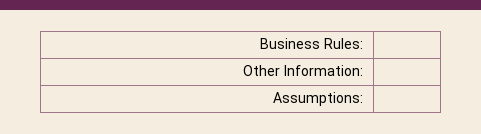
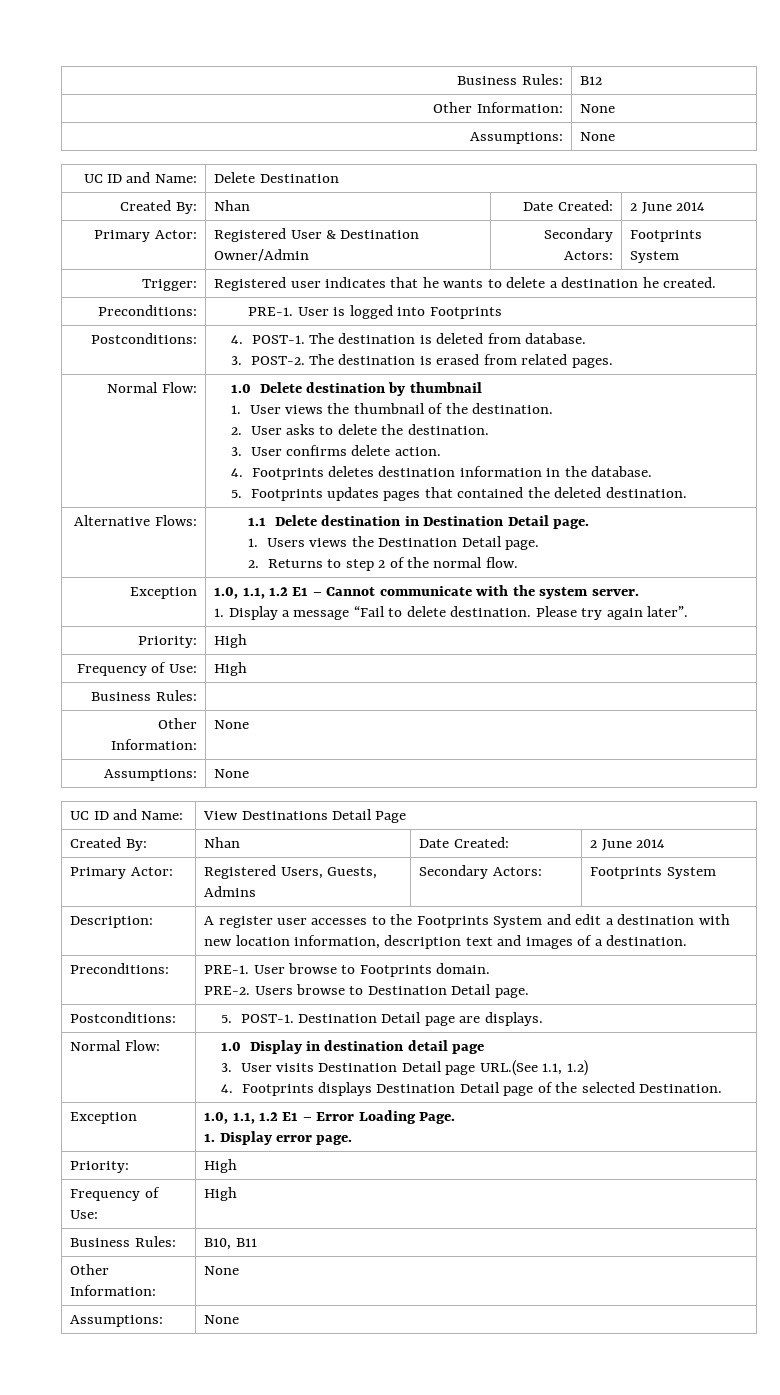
[260,38,364,49] [243,65,364,76] [273,92,364,106] Business Rules: | // Other Information: | // Assumptions: | -> [457,74,563,85] [580,76,603,85] [433,102,563,113] [580,104,616,113] [469,132,563,144] [580,132,616,141] [83,172,197,183] [214,172,339,183] [120,200,197,214] [214,200,251,211] [523,200,613,211] [630,202,705,214] [94,230,197,242] [214,228,420,242] [214,249,310,261] [543,228,613,242] [563,251,613,260] [630,230,703,242] [630,251,680,263] [141,279,197,291] [214,277,717,291] [97,305,197,316] [248,305,502,319] [90,333,197,344] [231,333,587,344] [231,354,613,368] [107,382,197,393] [231,382,482,396] [231,403,554,414] [231,424,489,435] [231,445,441,456] [231,466,653,480] [231,487,687,501] [74,515,197,526] [248,515,589,529] [248,536,539,550] [248,557,518,571] [129,587,197,599] [214,585,639,599] [214,606,689,620] [137,636,197,648] [214,634,248,648] [77,662,197,676] [214,662,248,676] [91,690,197,701] [157,718,197,729] [110,739,197,750] [214,720,250,729] [103,769,197,781] [214,769,250,778] [70,809,184,820] [203,809,407,823] [70,837,147,851] [204,837,241,848] [419,837,509,848] [590,839,665,851] [70,867,173,879] [204,865,377,879] [204,886,257,897] [419,865,542,879] [590,867,716,879] [70,916,154,928] [204,914,730,928] [204,935,688,949] [70,963,170,974] [204,963,491,977] [204,984,529,998] [70,1012,177,1023] [221,1012,543,1026] [70,1040,160,1051] [221,1040,485,1054] [221,1060,588,1076] [221,1082,723,1096] [70,1112,138,1124] [204,1110,456,1124] [204,1131,353,1145] [70,1161,130,1173] [204,1159,238,1173] [70,1187,160,1201] [70,1210,99,1219] [204,1187,238,1201] [70,1236,176,1247] [204,1238,257,1250] [70,1264,110,1275] [70,1285,157,1296] [204,1266,240,1275] [70,1315,164,1327] [204,1315,240,1324] Business Rules: | B12 // Other Information: | None // Assumptions: | None // UC ID and Name: | Delete Destination // Created By: | Nhan | Date Created: | 2 June 2014 // Primary Actor: | Registered User & Destination Owner/Admin | Secondary Actors: | Footprints System // Trigger: | Registered user indicates that he wants to delete a destination he created. // Preconditions: | PRE-1. User is logged into Footprints // Postconditions: | 4. POST-1. The destination is deleted from database. // 3. POST-2. The destination is erased from related pages. // Normal Flow: | 1.0 Delete destination by thumbnail // 1. User views the thumbnail of the destination. // 2. User asks to delete the destination. // 3. User confirms delete action. // 4. Footprints deletes destination information in the database. // 5. Footprints updates pages that contained the deleted destination. // Alternative Flows: | 1.1 Delete destination in Destination Detail page. // 1. Users views the Destination Detail page. // 2. Returns to step 2 of the normal flow. // Exception | 1.0, 1.1, 1.2 E1 – Cannot communicate with the system server. // 1. Display a message “Fail to delete destination. Please try again later”. // Priority: | High // Frequency of Use: | High // Business Rules: | // Other Information: | None // Assumptions: | None // UC ID and Name: | View Destinations Detail Page // Created By: | Nhan | Date Created: | 2 June 2014 // Primary Actor: | Registered Users, Guests, Admins | Secondary Actors: | Footprints System // Description: | A register user accesses to the Footprints System and edit a destination with new location information, description text and images of a destination. // Preconditions: | PRE-1. User browse to Footprints domain. // PRE-2. Users browse to Destination Detail page. // Postconditions: | 5. POST-1. Destination Detail page are displays. // Normal Flow: | 1.0 Display in destination detail page // 3. User visits Destination Detail page URL.(See 1.1, 1.2) // 4. Footprints displays Destination Detail page of the selected Destination. // Exception | 1.0, 1.1, 1.2 E1 – Error Loading Page. // 1. Display error page. // Priority: | High // Frequency of Use: | High // Business Rules: | B10, B11 // Other Information: | None // Assumptions: | None

